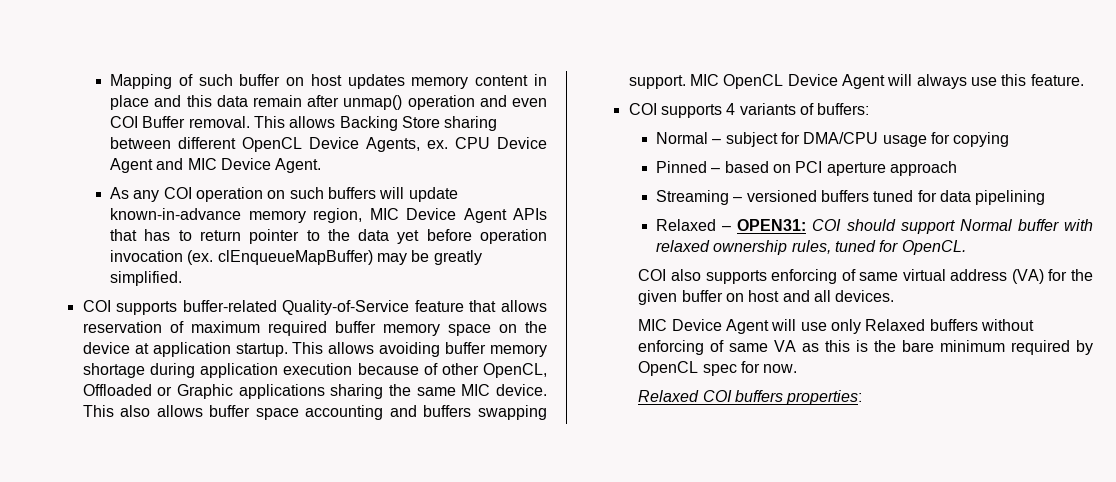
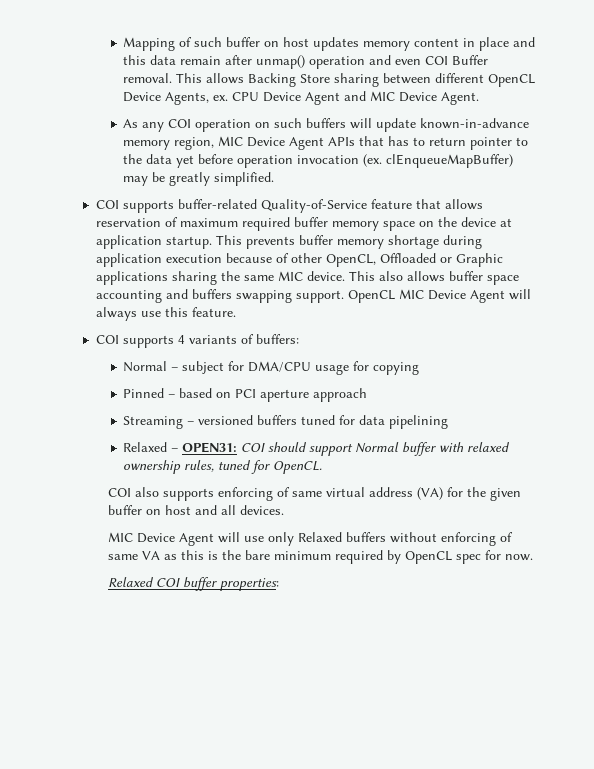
[328,342,441,357] allows avoiding -> [245,236,295,249] prevents
[690,74,784,89] MIC OpenCL -> [347,289,424,303] OpenCL MIC
[735,390,784,402] buffers -> [182,577,217,591] buffer

